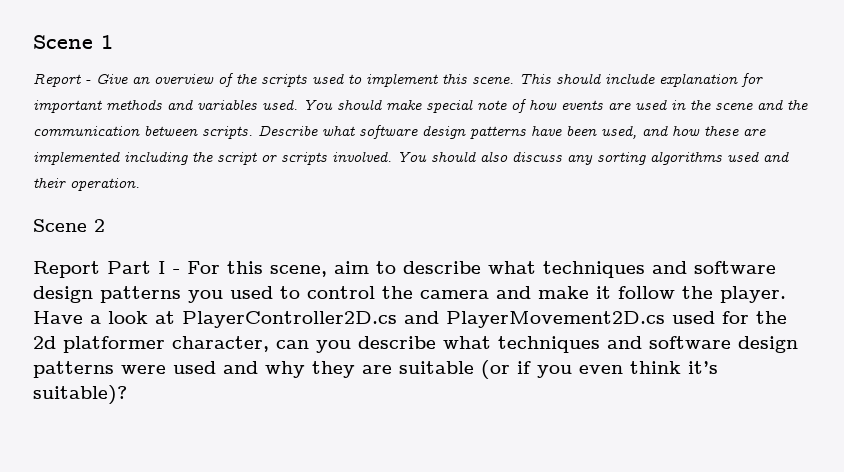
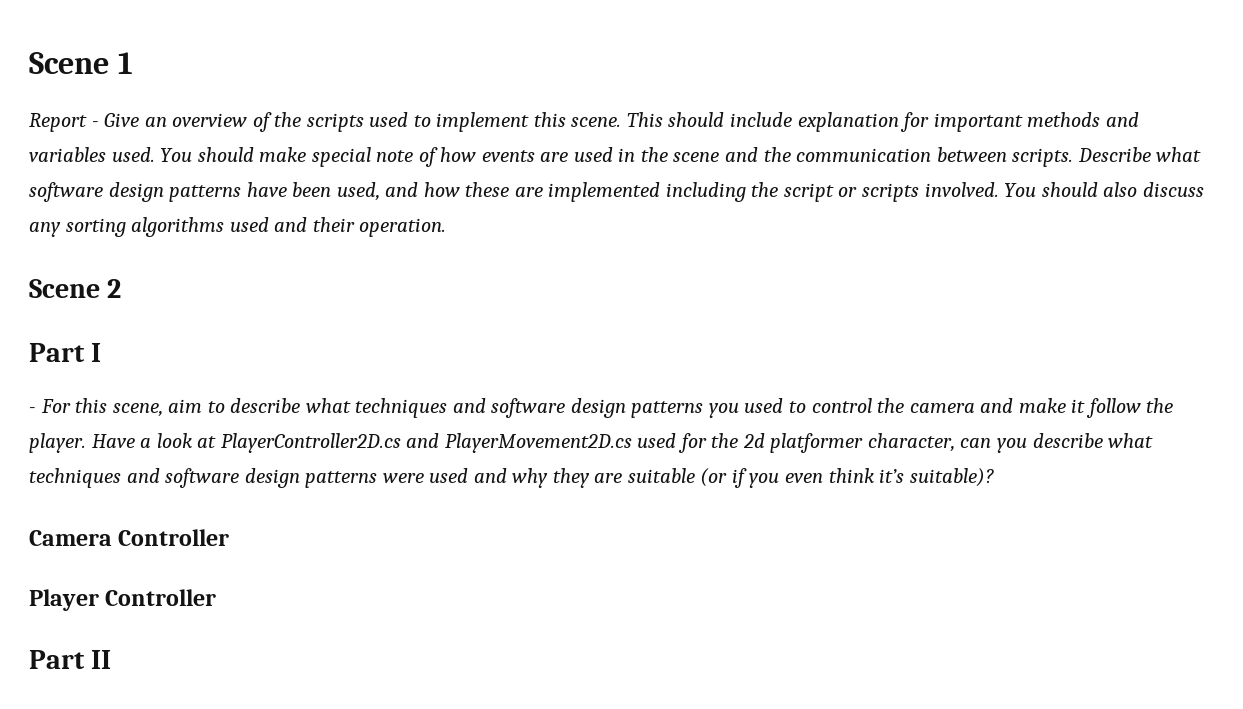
[33,261,100,278] Report -> (122, 288) none
(166, 267) none -> (102, 352) //
(127, 395) none -> [29,529,230,546] [29,589,217,611] [29,650,112,669] // Camera Controller // Player Controller // Part II

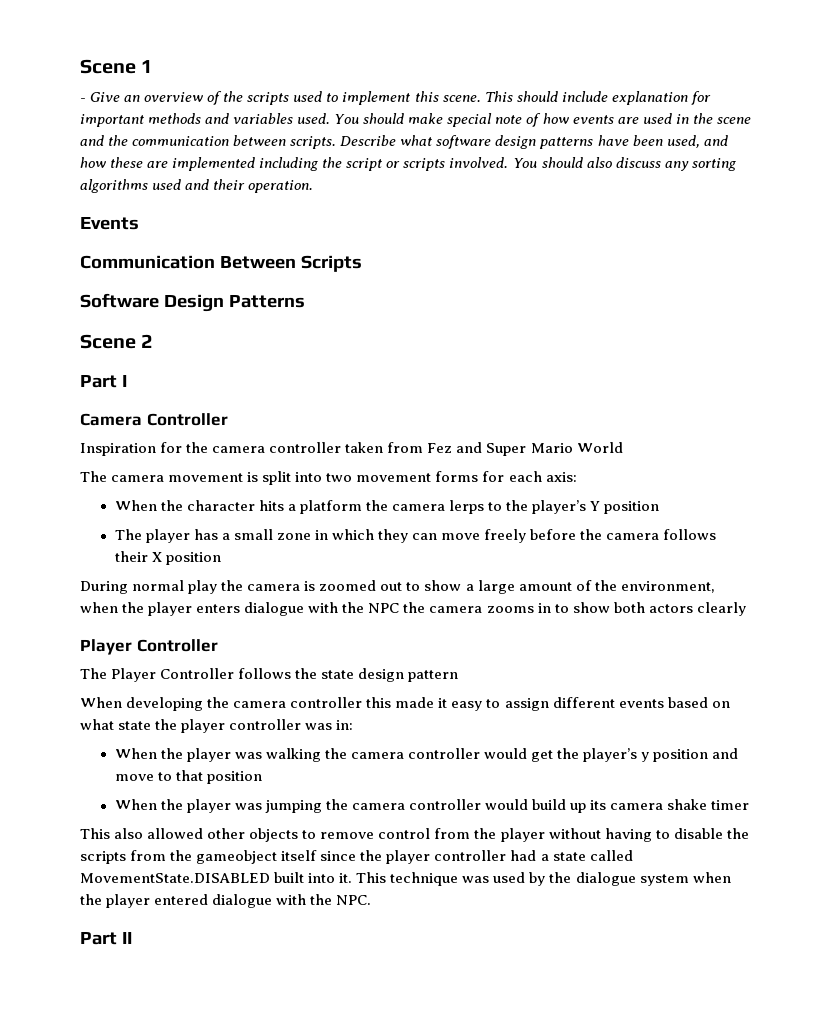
[29,113,87,132] Report -> (154, 66) none
[29,279,122,298] [29,343,102,362] [29,398,1174,418] [29,433,1154,453] [29,468,994,488] [29,529,230,546] [29,589,217,611] Scene 2 // Part I // - For this scene, aim to describe what techniques and software design patterns you used to control the camera and make it follow the player. Have a look at PlayerController2D.cs and PlayerMovement2D.cs used for the 2d platformer character, can you describe what techniques and software design patterns were used and why they are suitable (or if you even think it’s suitable)? // Camera Controller // Player Controller -> [80,217,139,230] [80,255,362,272] [80,293,305,312] [80,334,154,349] [80,375,127,388] [80,413,228,426] [80,442,623,456] [80,471,577,485] [114,500,660,514] [114,529,717,543] [114,551,221,565] [80,580,715,594] [80,602,746,616] [80,639,218,655] [80,668,459,682] [80,697,730,711] [80,719,354,733] [114,748,739,762] [114,770,262,784] [114,799,750,813] [80,828,749,842] [80,850,633,864] [80,872,731,886] [80,894,372,908] Events // Communication Between Scripts // Software Design Patterns // Scene 2 // Part I // Camera Controller // Inspiration for the camera controller taken from Fez and Super Mario World // The camera movement is split into two movement forms for each axis: // When the character hits a platform the camera lerps to the player’s Y position // The player has a small zone in which they can move freely before the camera follows their X position // During normal play the camera is zoomed out to show a large amount of the environment, when the player enters dialogue with the NPC the camera zooms in to show both actors clearly // Player Controller // The Player Controller follows the state design pattern // When developing the camera controller this made it easy to assign different events based on what state the player controller was in: // When the player was walking the camera controller would get the player’s y position and move to that position // When the player was jumping the camera controller would build up its camera shake timer // This also allowed other objects to remove control from the player without having to disable the scripts from the gameobject itself since the player controller had a state called MovementState.DISABLED built into it. This technique was used by the dialogue system when the player entered dialogue with the NPC.

